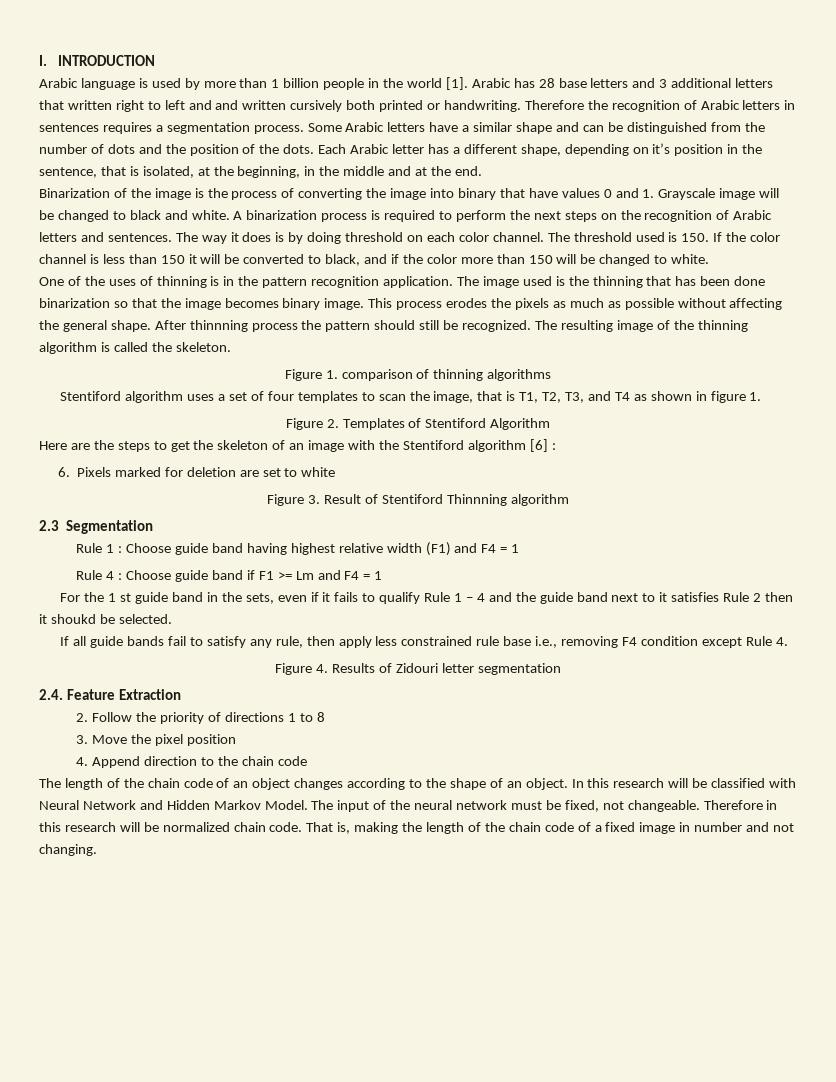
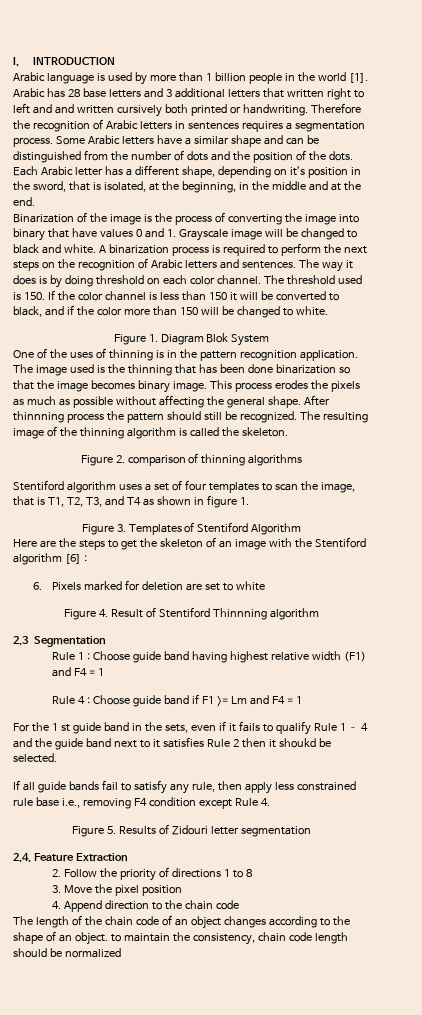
[39,167,97,178] sentence, -> [32,181,66,192] sword,
(710, 259) none -> [113,333,270,346] // Figure 1. Diagram Blok System
[325,370,338,379] 1. -> [115,455,125,463] 2.
[326,419,339,428] 2. -> [116,524,126,532] 3.
[308,495,321,504] 3. -> [99,609,109,617] 4.
[316,664,329,673] 4. -> [107,826,117,834] 5.
[571,778,797,788] [39,800,778,812] [39,822,795,834] [39,844,97,856] In this research will be classified with Neural Network and Hidden Markov Model. The input of the neural network must be fixed, not changeable. Therefore in this research will be normalized chain code. That is, making the length of the chain code of a fixed image in number and not changing. -> [110,932,348,945] [13,948,121,958] to maintain the consistency, chain code length should be normalized

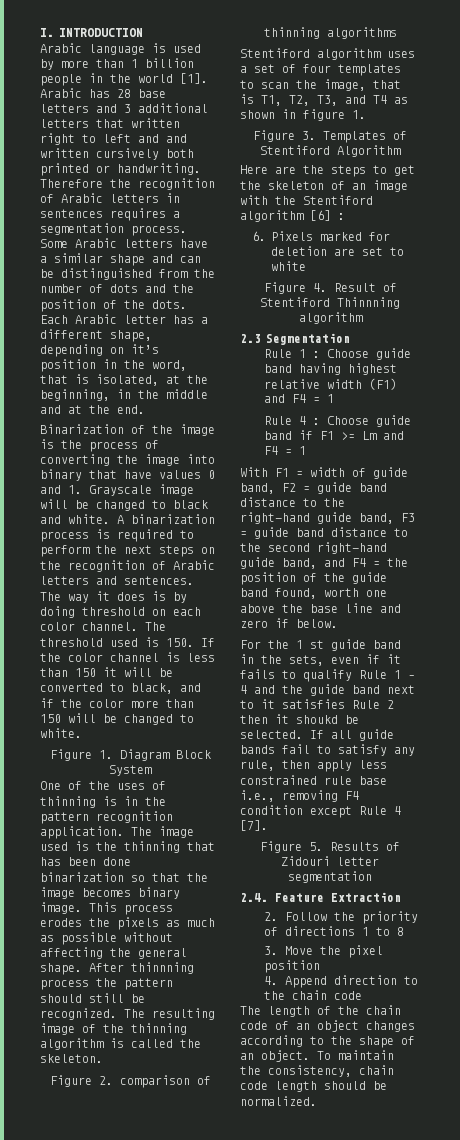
[32,181,66,192] sword, -> [152,360,187,371] word,
[206,333,229,343] Blok -> [175,750,211,759] Block
(302, 700) none -> [240,467,408,479] [240,482,387,494] [240,497,345,507] [240,512,415,524] [240,527,408,539] [240,542,387,554] [240,557,408,569] [240,572,387,585] [240,588,387,599] [240,603,401,613] [240,618,338,628] // With F1 = width of guide band, F2 = guide band distance to the right-hand guide band, F3 = guide band distance to the second right-hand guide band, and F4 = the position of the guide band found, worth one above the base line and zero if below.
(57, 758) // -> (303, 734) none
[260,798,270,806] 4. -> [394,806,401,815] [240,820,268,831] 4 [7].
[110,934,121,942] to -> [317,1051,331,1060] To
[64,948,121,958] normalized -> [240,1096,317,1106] normalized.

